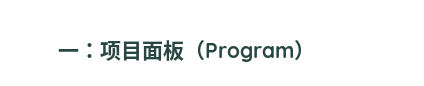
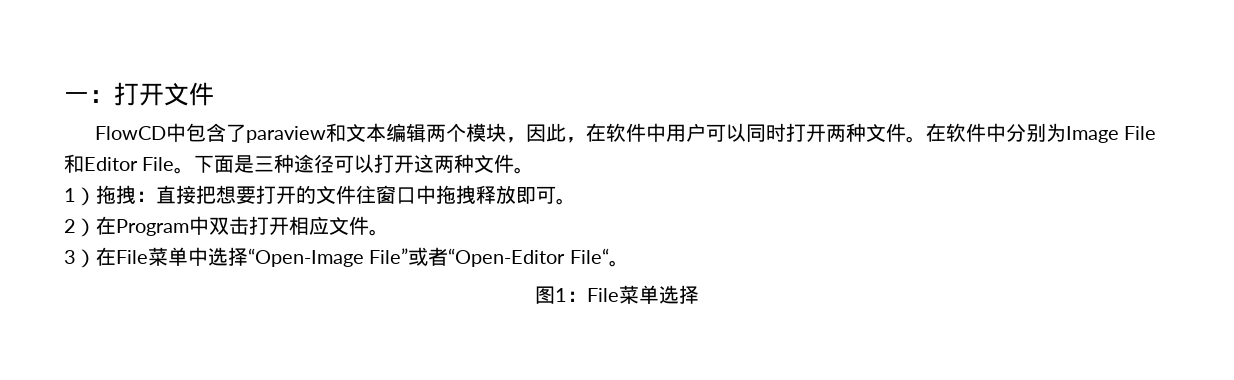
[100,40,315,62] 项目面板（Program） -> [114,82,214,106] [95,123,1157,143] [64,154,535,174] [64,185,576,206] [64,216,389,237] [64,247,629,268] [535,285,699,304] 打开文件 // FlowCD中包含了paraview和文本编辑两个模块，因此，在软件中用户可以同时打开两种文件。在软件中分别为Image File和Editor File。下面是三种途径可以打开这两种文件。 // 1）拖拽：直接把想要打开的文件往窗口中拖拽释放即可。 // 2）在Program中双击打开相应文件。 // 3）在File菜单中选择“Open-Image File”或者“Open-Editor File“。 // 图1：File菜单选择

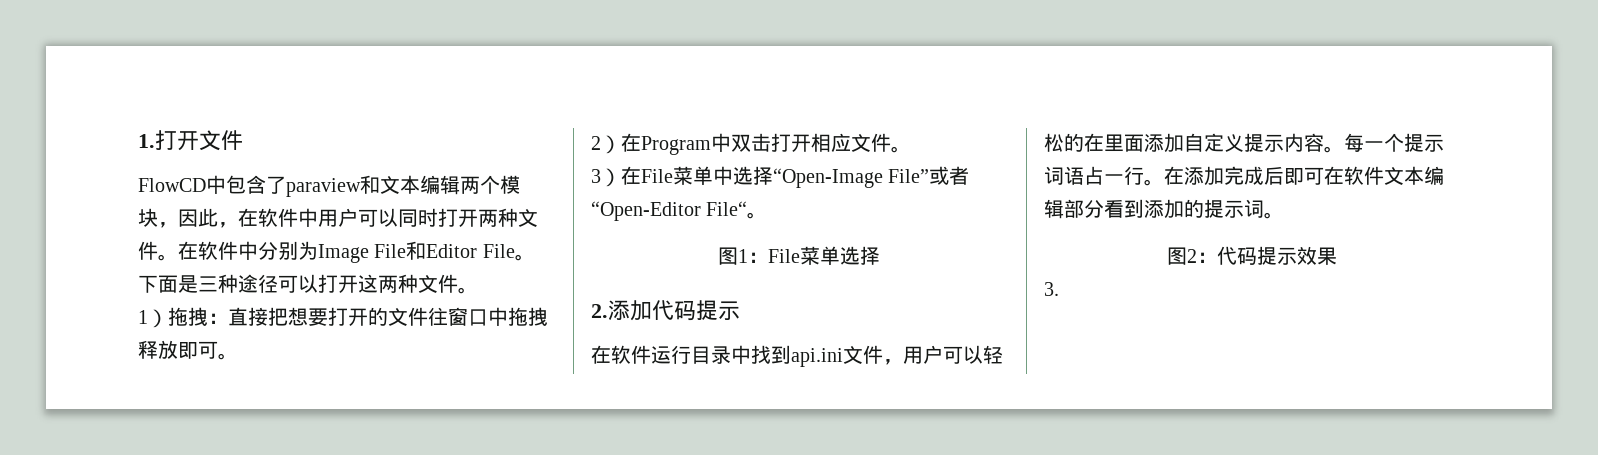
[64,90,114,103] 一： -> [138,134,155,148] 1.
(699, 294) none -> [591,300,740,321] [591,345,1003,367] [1044,133,1444,153] [1044,166,1444,186] [1044,199,1284,219] [1167,246,1337,265] [1044,282,1059,296] // 2.添加代码提示 // 在软件运行目录中找到api.ini文件，用户可以轻松的在里面添加自定义提示内容。每一个提示词语占一行。在添加完成后即可在软件文本编辑部分看到添加的提示词。 // 图2：代码提示效果 // 3.

